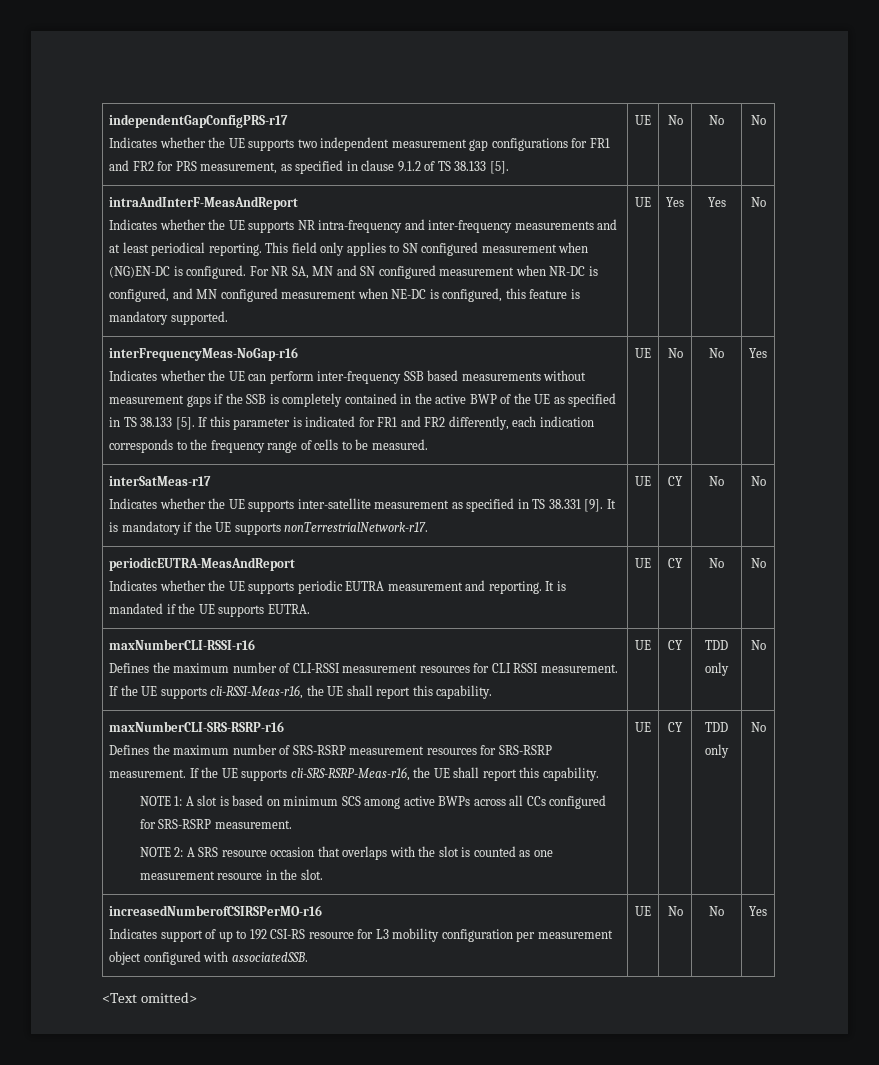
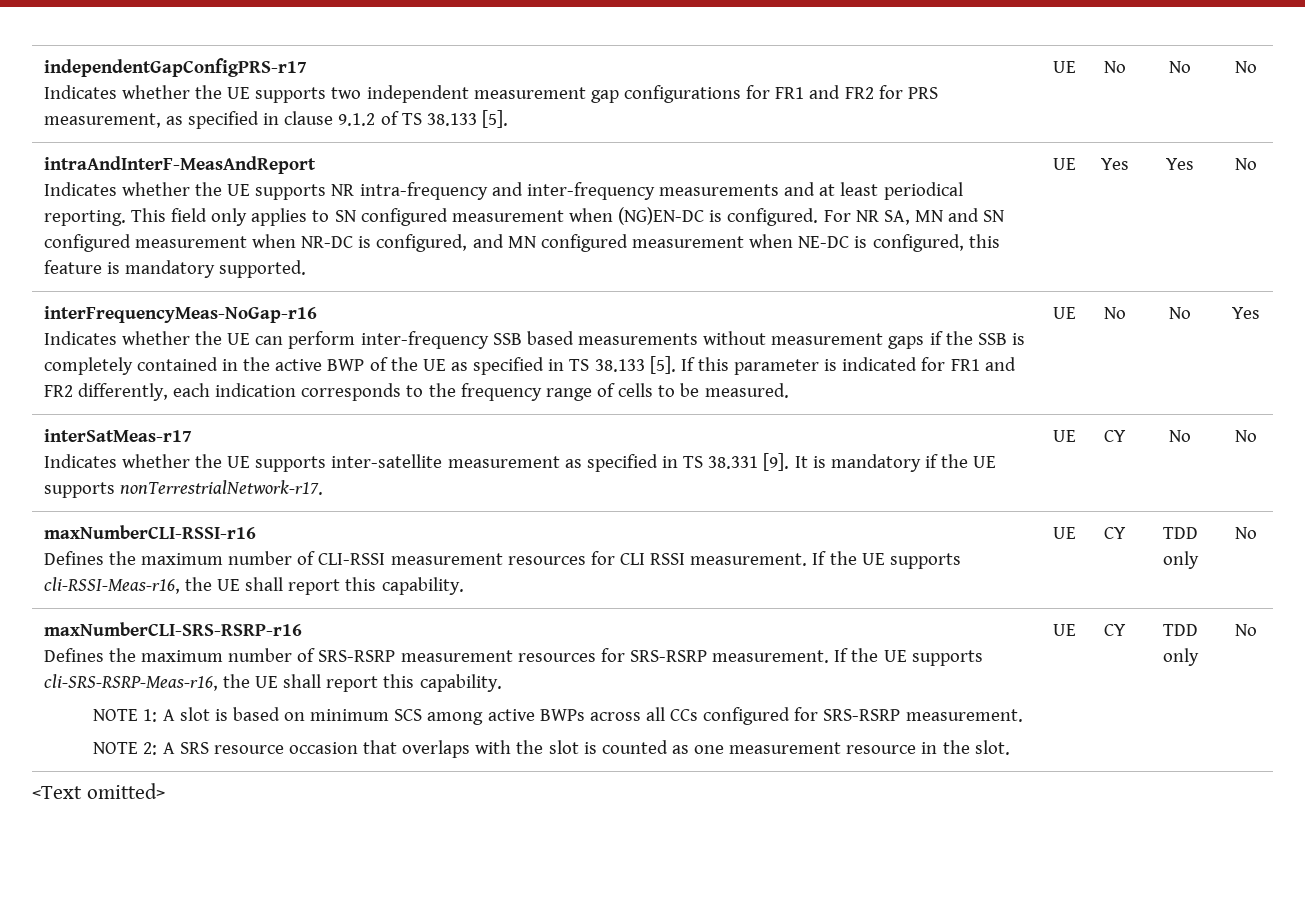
[108,557,295,571] [108,580,566,594] [108,603,310,617] [635,558,651,568] [668,558,683,568] [709,558,724,568] [750,558,766,568] // periodicEUTRA-MeasAndReport // Indicates whether the UE supports periodic EUTRA measurement and reporting. It is mandated if the UE supports EUTRA. | UE | CY | No | No -> (1257, 436) none
[108,905,322,916] [108,928,613,942] [108,951,308,965] [635,906,651,916] [667,906,683,916] [709,906,724,916] [749,906,767,916] // increasedNumberofCSIRSPerMO-r16 // Indicates support of up to 192 CSI-RS resource for L3 mobility configuration per measurement object configured with associatedSSB. | UE | No | No | Yes -> (1257, 630) none

